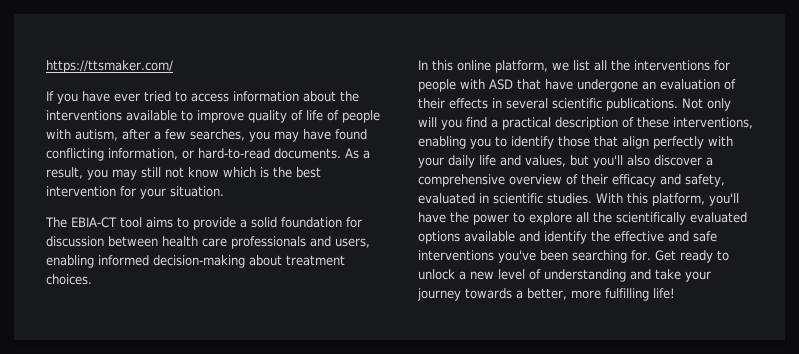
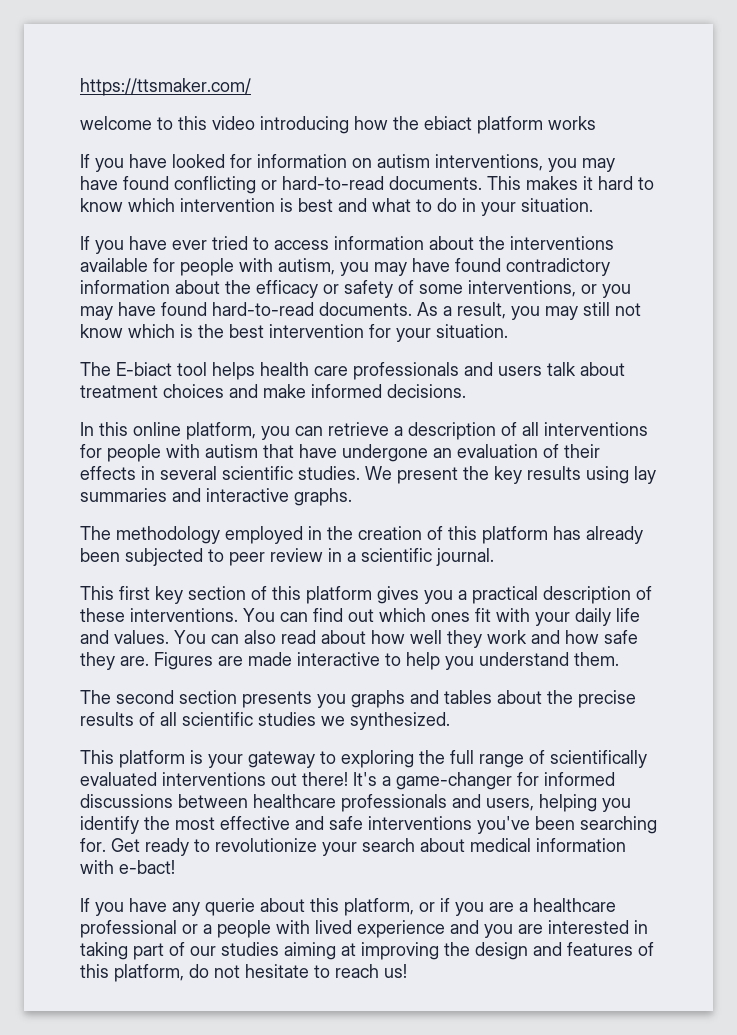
(173, 66) none -> [80,116,596,134] [80,154,615,172] [80,176,654,194] [80,198,593,216] // welcome to this video introducing how the ebiact platform works // If you have looked for information on autism interventions, you may have found conflicting or hard-to-read documents. This makes it hard to know which intervention is best and what to do in your situation.
[181,110,380,123] [46,129,367,142] [46,148,194,161] to improve quality of life of people with autism, after a few searches, you may have found conflicting information, or -> [153,258,610,276] [80,280,631,298] [80,302,207,320] for people with autism, you may have found contradictory information about the efficacy or safety of some interventions, or you may have found
[71,217,362,230] [46,236,370,249] [46,255,345,268] [46,274,92,285] [418,60,630,73] EBIA-CT tool aims to provide a solid foundation for discussion between health care professionals and users, enabling informed decision-making about treatment choices. // In this online platform, we list all the -> [116,362,625,380] [80,384,466,398] [80,422,539,440] E-biact tool helps health care professionals and users talk about treatment choices and make informed decisions. // In this online platform, you can retrieve a description of all
[489,79,513,90] ASD -> [205,444,258,458] autism
[606,98,731,111] [418,117,487,130] publications. Not only will you find -> [298,466,656,484] [80,488,352,506] [80,526,643,544] [80,548,494,566] [80,586,453,604] studies. We present the key results using lay summaries and interactive graphs. // The methodology employed in the creation of this platform has already been subjected to peer review in a scientific journal. // This first key section of this platform gives you
[673,117,753,129] [418,136,704,149] interventions, enabling you to identify those that align perfectly -> [130,608,491,622] interventions. You can find out which ones fit
[525,155,713,168] [418,174,725,187] [418,193,739,206] [418,212,747,225] [418,231,540,244] values, but you'll also discover a comprehensive overview of their efficacy and safety, evaluated in scientific studies. With this platform, you'll have the power to explore all the scientifically evaluated options available and -> [114,630,638,648] [80,652,619,670] [80,690,636,708] [80,712,450,730] [80,750,647,768] [80,772,615,790] [80,794,631,812] values. You can also read about how well they work and how safe they are. Figures are made interactive to help you understand them. // The second section presents you graphs and tables about the precise results of all scientific studies we synthesized. // This platform is your gateway to exploring the full range of scientifically evaluated interventions out there! It's a game-changer for informed discussions between healthcare professionals and users, helping you
(610, 236) none -> [175,817,215,830] most
[418,269,711,282] [417,288,675,301] unlock a new level of understanding and take your journey towards a better, more fulfilling life! -> [215,838,626,856] [80,860,175,874] [80,898,616,916] [80,920,648,938] [80,942,654,960] [80,964,407,982] revolutionize your search about medical information with e-bact! // If you have any querie about this platform, or if you are a healthcare professional or a people with lived experience and you are interested in taking part of our studies aiming at improving the design and features of this platform, do not hesitate to reach us!

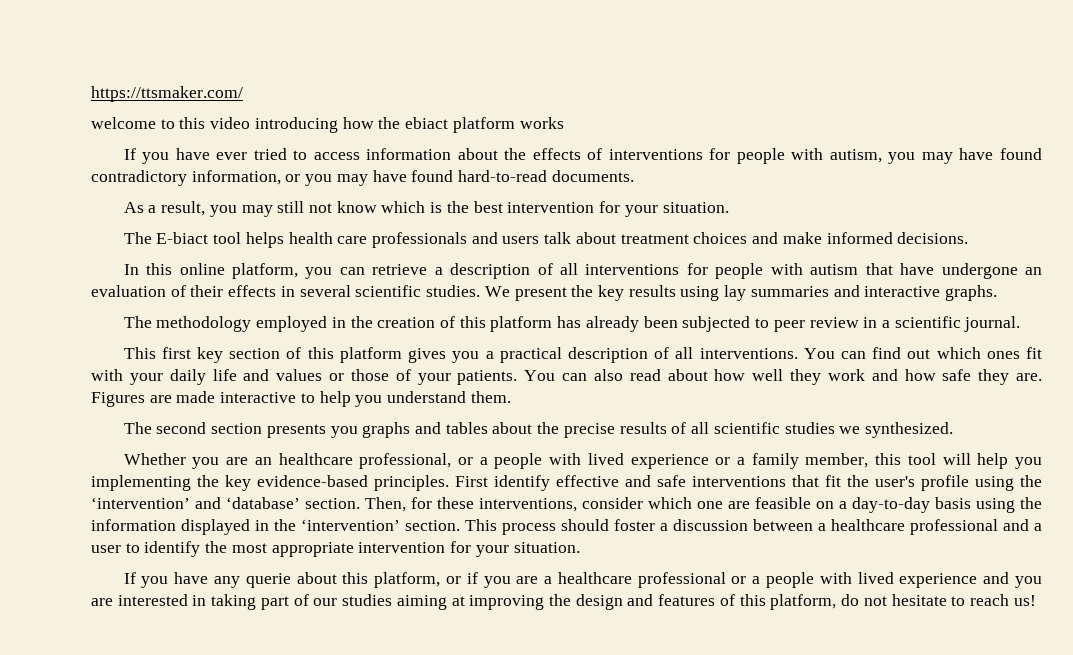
[80,154,615,172] [80,176,654,194] [80,198,593,216] // If you have looked for information on autism interventions, you may have found conflicting or hard-to-read documents. This makes it hard to know which intervention is best and what to do in your situation. -> (564, 123) none
[510,236,614,250] [80,258,148,272] interventions available -> [532,148,703,160] effects of interventions
[80,280,576,298] information about the efficacy or safety of some interventions, -> [191,170,281,185] information,
(412, 309) none -> (634, 176) //
[80,608,125,622] these -> [675,347,694,359] all
[114,630,169,644] values. -> [276,369,518,385] values or those of your patients.
[80,750,647,768] [80,772,615,790] [80,794,631,812] [80,816,657,834] [80,838,626,856] [80,860,175,874] This platform is your gateway to exploring the full range of scientifically evaluated interventions out there! It's a game-changer for informed discussions between healthcare professionals and users, helping you identify the most effective and safe interventions you've been searching for. Get ready to revolutionize your search about medical information with e-bact! -> [123,453,1042,469] [91,475,1042,491] [91,497,1042,513] [91,519,1042,535] [91,541,580,557] Whether you are an healthcare professional, or a people with lived experience or a family member, this tool will help you implementing the key evidence-based principles. First identify effective and safe interventions that fit the user's profile using the ‘intervention’ and ‘database’ section. Then, for these interventions, consider which one are feasible on a day-to-day basis using the information displayed in the ‘intervention’ section. This process should foster a discussion between a healthcare professional and a user to identify the most appropriate intervention for your situation.

